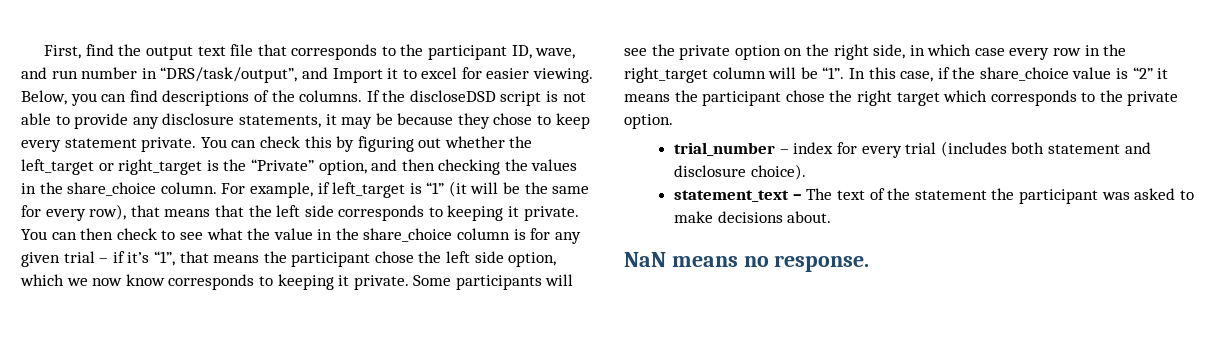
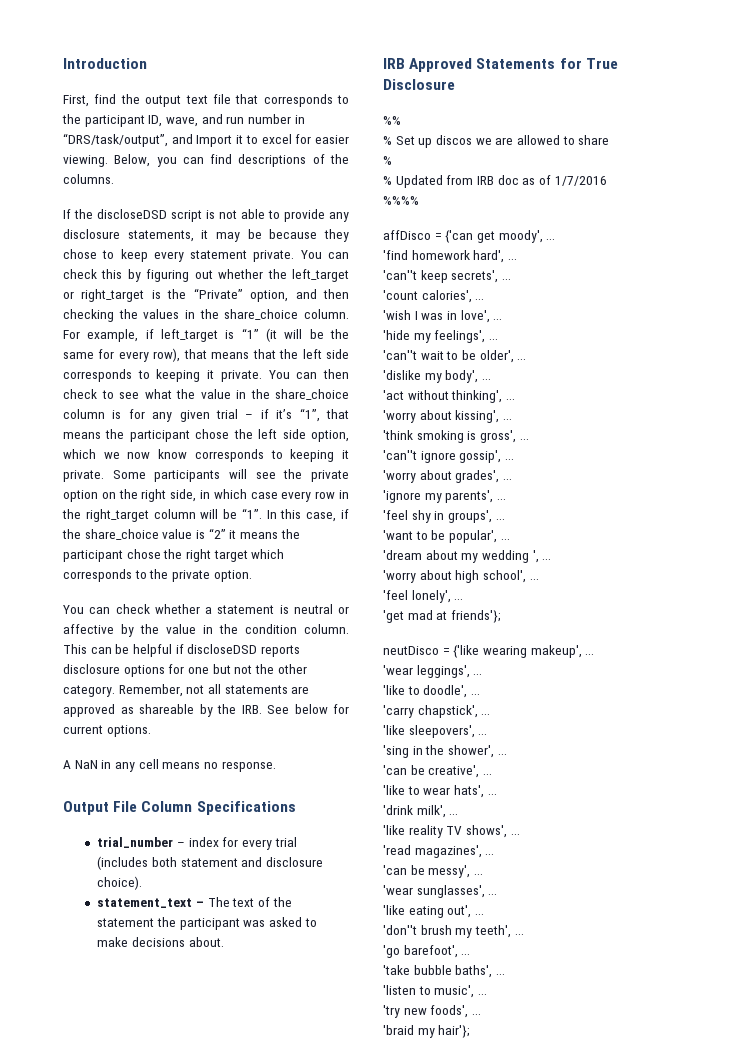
(44, 52) none -> [63,58,147,69] Introduction //
(363, 96) none -> (114, 179) //
(673, 121) none -> [63,604,349,614] [63,624,349,637] [63,644,300,657] [63,664,307,677] [63,684,310,697] [63,704,349,717] [63,725,151,737] [63,759,276,772] [63,801,296,815] // You can check whether a statement is neutral or affective by the value in the condition column. This can be helpful if discloseDSD reports disclosure options for one but not the other category. Remember, not all statements are approved as shareable by the IRB. See below for current options. // A NaN in any cell means no response. // Output File Column Specifications
[624,252,870,272] NaN means no response. -> [383,58,618,72] [383,79,455,90] [383,116,401,125] [383,135,610,148] [383,156,392,165] [383,175,607,188] [383,196,419,205] [383,230,556,243] [383,250,517,263] [383,270,511,283] [383,290,485,303] [383,310,503,323] [383,330,498,343] [383,350,527,363] [383,370,491,383] [383,390,515,403] [383,410,512,423] [383,430,529,443] [383,450,514,463] [383,470,512,483] [383,490,506,503] [383,510,505,523] [383,530,510,543] [383,550,552,563] [383,570,539,583] [383,590,464,603] [383,610,501,623] [383,645,595,658] [383,665,483,678] [383,685,480,698] [383,705,491,718] [383,725,488,738] [383,745,507,758] [383,765,492,778] [383,785,497,798] [383,805,459,818] [383,825,520,838] [383,845,495,858] [383,865,483,878] [383,885,498,898] [383,905,484,918] [383,925,524,938] [383,945,471,958] [383,965,505,978] [383,985,487,998] [383,1005,481,1018] [383,1025,471,1038] IRB Approved Statements for True Disclosure // %% // % Set up discos we are allowed to share // % // % Updated from IRB doc as of 1/7/2016 // %%%% // affDisco = {'can get moody', ... // 'find homework hard', ... // 'can''t keep secrets', ... // 'count calories', ... // 'wish I was in love', ... // 'hide my feelings', ... // 'can''t wait to be older', ... // 'dislike my body', ... // 'act without thinking', ... // 'worry about kissing', ... // 'think smoking is gross', ... // 'can''t ignore gossip', ... // 'worry about grades', ... // 'ignore my parents', ... // 'feel shy in groups', ... // 'want to be popular', ... // 'dream about my wedding ', ... // 'worry about high school', ... // 'feel lonely', ... // 'get mad at friends'}; // neutDisco = {'like wearing makeup', ... // 'wear leggings', ... // 'like to doodle', ... // 'carry chapstick', ... // 'like sleepovers', ... // 'sing in the shower', ... // 'can be creative', ... // 'like to wear hats', ... // 'drink milk', ... // 'like reality TV shows', ... // 'read magazines', ... // 'can be messy', ... // 'wear sunglasses', ... // 'like eating out', ... // 'don''t brush my teeth', ... // 'go barefoot', ... // 'take bubble baths', ... // 'listen to music', ... // 'try new foods', ... // 'braid my hair'};

